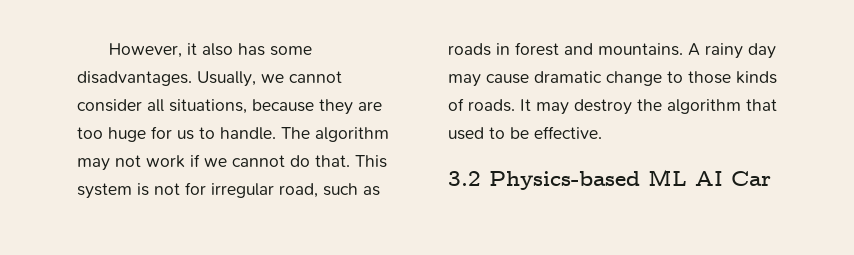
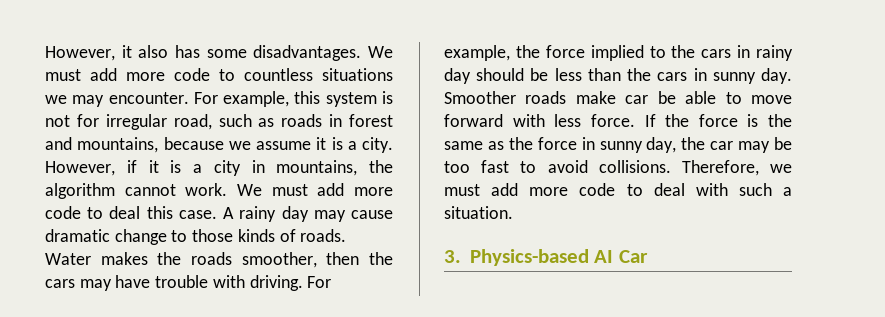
[197,71,342,87] [77,99,382,115] [77,126,389,142] [77,154,387,171] Usually, we cannot consider all situations, because they are too huge for us to handle. The algorithm may not work if we cannot do that. This -> [367,46,393,58] [45,68,393,81] [45,91,321,107] We must add more code to countless situations we may encounter. For example, this
[598,43,683,56] mountains. -> [77,137,393,153] [45,160,393,176] [45,183,393,199] [45,206,217,219] mountains, because we assume it is a city. However, if it is a city in mountains, the algorithm cannot work. We must add more code to deal this case.
[520,99,777,115] [448,126,602,140] [448,169,687,190] It may destroy the algorithm that used to be effective. // 3.2 Physics-based ML -> [45,252,393,268] [45,275,332,291] [444,45,793,61] [444,68,792,84] [444,91,792,104] [444,114,792,127] [444,137,792,153] [444,160,792,176] [444,183,792,196] [444,206,513,219] [444,249,589,266] Water makes the roads smoother, then the cars may have trouble with driving. For example, the force implied to the cars in rainy day should be less than the cars in sunny day. Smoother roads make car be able to move forward with less force. If the force is the same as the force in sunny day, the car may be too fast to avoid collisions. Therefore, we must add more code to deal with such a situation. // 3. Physics-based

